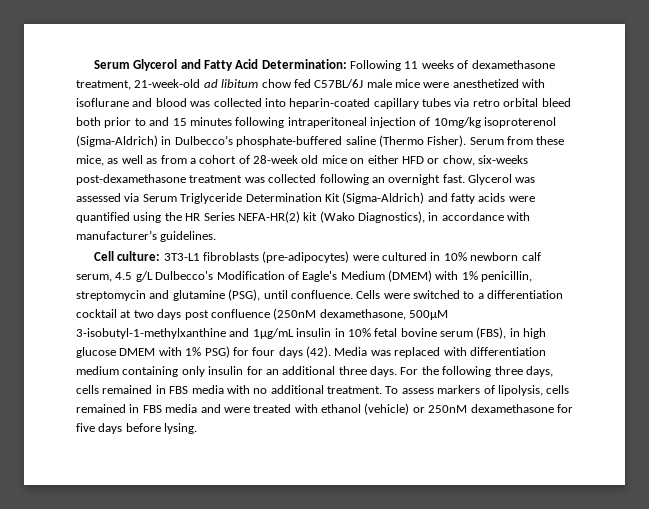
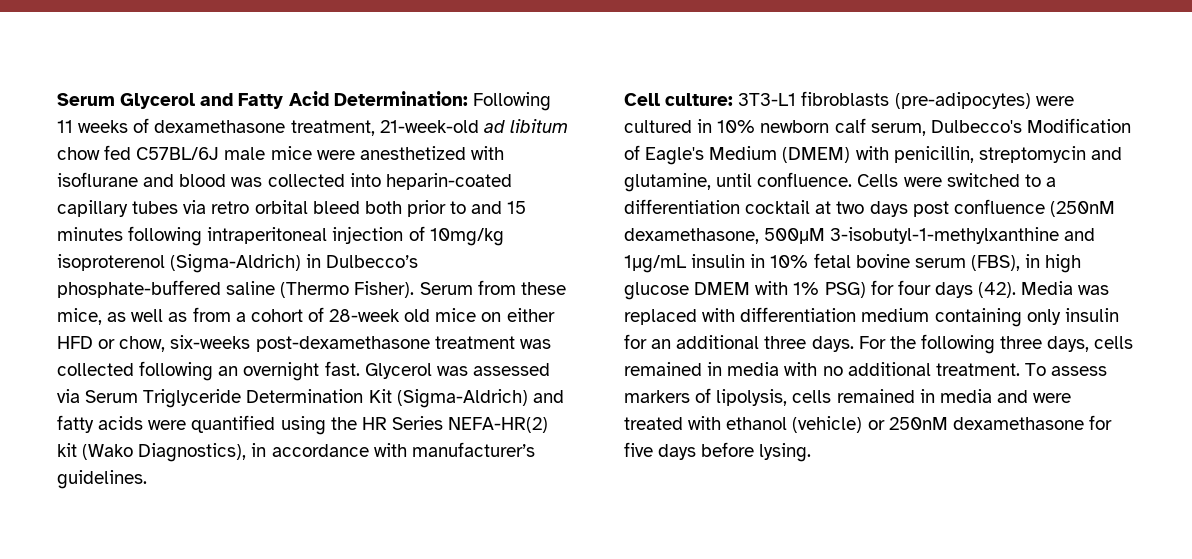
[115,271,153,282] 4.5 g/L -> (926, 129) none
[461,271,478,280] 1% -> (889, 153) none
[172,289,261,301] glutamine (PSG), -> [624,173,711,192] glutamine,
[169,386,189,394] FBS -> (723, 369) none
[142,405,162,413] FBS -> (935, 396) none

